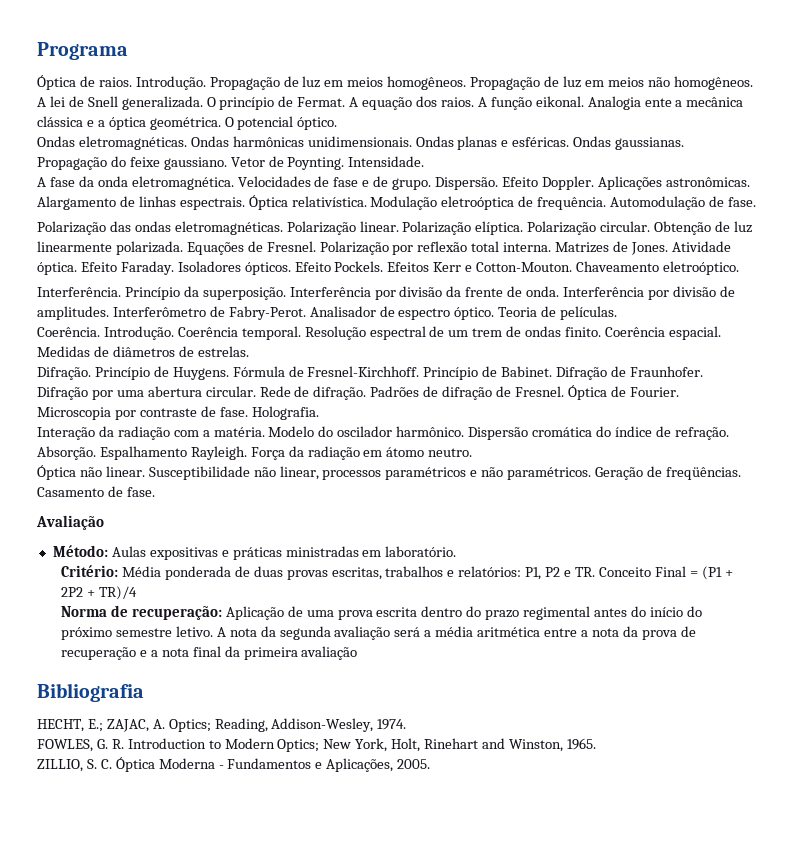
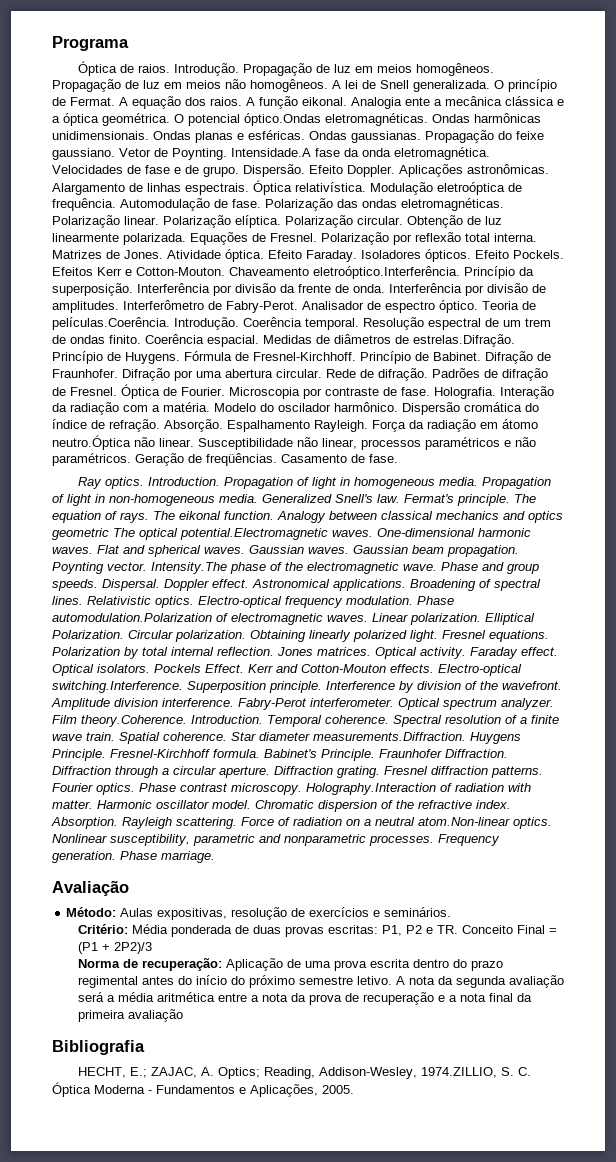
[297,117,338,130] [37,136,75,147] óptico. // Ondas -> [244,113,321,126] óptico.Ondas
[348,156,425,167] [37,177,46,187] Intensidade. // A -> [231,148,311,157] Intensidade.A
(756, 202) // -> (261, 203) none
[662,261,739,275] [37,287,121,297] eletroóptico. // Interferência. -> [313,266,460,279] eletroóptico.Interferência.
[560,306,618,320] [37,327,100,337] películas. // Coerência. -> [52,317,170,330] películas.Coerência.
[197,346,249,357] [37,367,91,380] estrelas. // Difração. -> [413,334,515,347] estrelas.Difração.
(319, 413) // -> (496, 393) none
[428,448,473,457] [37,465,76,480] neutro. // Óptica -> [52,435,131,450] neutro.Óptica
[36,515,104,530] [52,545,457,560] Avaliação // Método: Aulas expositivas e práticas ministradas em laboratório. -> [77,477,551,489] [52,494,536,506] [52,511,563,523] [52,528,531,540] [52,545,519,557] [52,562,539,574] [52,579,541,591] [52,596,454,608] [52,613,535,625] [52,630,549,642] [52,647,558,659] [52,664,522,676] [52,681,562,693] [51,698,554,710] [52,715,559,727] [52,732,521,744] [52,749,508,761] [52,766,543,778] [52,783,531,795] [52,800,511,812] [51,817,552,829] [52,834,500,846] [52,851,215,863] [52,880,129,896] [66,907,452,920] Ray optics. Introduction. Propagation of light in homogeneous media. Propagation of light in non-homogeneous media. Generalized Snell's law. Fermat's principle. The equation of rays. The eikonal function. Analogy between classical mechanics and optics geometric The optical potential.Electromagnetic waves. One-dimensional harmonic waves. Flat and spherical waves. Gaussian waves. Gaussian beam propagation. Poynting vector. Intensity.The phase of the electromagnetic wave. Phase and group speeds. Dispersal. Doppler effect. Astronomical applications. Broadening of spectral lines. Relativistic optics. Electro-optical frequency modulation. Phase automodulation.Polarization of electromagnetic waves. Linear polarization. Elliptical Polarization. Circular polarization. Obtaining linearly polarized light. Fresnel equations. Polarization by total internal reflection. Jones matrices. Optical activity. Faraday effect. Optical isolators. Pockels Effect. Kerr and Cotton-Mouton effects. Electro-optical switching.Interference. Superposition principle. Interference by division of the wavefront. Amplitude division interference. Fabry-Perot interferometer. Optical spectrum analyzer. Film theory.Coherence. Introduction. Temporal coherence. Spectral resolution of a finite wave train. Spatial coherence. Star diameter measurements.Diffraction. Huygens Principle. Fresnel-Kirchhoff formula. Babinet's Principle. Fraunhofer Diffraction. Diffraction through a circular aperture. Diffraction grating. Fresnel diffraction patterns. Fourier optics. Phase contrast microscopy. Holography.Interaction of radiation with matter. Harmonic oscillator model. Chromatic dispersion of the refractive index. Absorption. Rayleigh scattering. Force of radiation on a neutral atom.Non-linear optics. Nonlinear susceptibility, parametric and nonparametric processes. Frequency generation. Phase marriage. // Avaliação // Método: Aulas expositivas, resolução de exercícios e seminários.
[331,566,522,580] escritas, trabalhos e relatórios: -> [327,925,378,934] escritas:
[61,586,137,600] 2P2 + TR)/4 -> [113,942,152,954] 2P2)/3
[377,719,407,730] [37,738,596,752] [37,759,83,772] 1974. // FOWLES, G. R. Introduction to Modern Optics; New York, Holt, Rinehart and Winston, 1965. // ZILLIO, -> [420,1067,497,1078] 1974.ZILLIO,

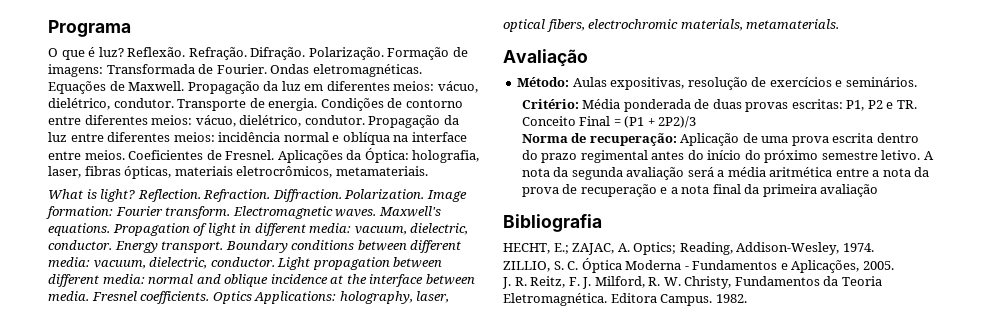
[77,61,494,76] [52,79,557,92] [52,96,564,109] [52,113,541,126] [52,130,544,143] [52,147,490,160] [52,164,549,177] [52,180,522,195] [52,198,504,211] [52,215,502,228] [52,232,537,245] [52,249,564,262] [52,266,534,279] [52,283,546,296] [52,300,536,313] [52,317,551,330] [52,334,515,347] [52,351,551,364] [52,368,548,381] [52,384,554,399] [52,402,539,415] [52,419,538,432] [52,435,536,450] [52,453,398,466] [77,477,551,489] [52,494,536,506] [52,511,563,523] [52,528,531,540] [52,545,519,557] [52,562,539,574] [52,579,541,591] [52,596,454,608] [52,613,535,625] [52,630,549,642] [52,647,558,659] [52,664,522,676] [52,681,562,693] [51,698,554,710] [52,715,559,727] [52,732,521,744] [52,749,508,761] [52,766,543,778] [52,783,531,795] [52,800,511,812] [51,817,552,829] [52,834,500,846] [52,851,215,863] Óptica de raios. Introdução. Propagação de luz em meios homogêneos. Propagação de luz em meios não homogêneos. A lei de Snell generalizada. O princípio de Fermat. A equação dos raios. A função eikonal. Analogia ente a mecânica clássica e a óptica geométrica. O potencial óptico.Ondas eletromagnéticas. Ondas harmônicas unidimensionais. Ondas planas e esféricas. Ondas gaussianas. Propagação do feixe gaussiano. Vetor de Poynting. Intensidade.A fase da onda eletromagnética. Velocidades de fase e de grupo. Dispersão. Efeito Doppler. Aplicações astronômicas. Alargamento de linhas espectrais. Óptica relativística. Modulação eletroóptica de frequência. Automodulação de fase. Polarização das ondas eletromagnéticas. Polarização linear. Polarização elíptica. Polarização circular. Obtenção de luz linearmente polarizada. Equações de Fresnel. Polarização por reflexão total interna. Matrizes de Jones. Atividade óptica. Efeito Faraday. Isoladores ópticos. Efeito Pockels. Efeitos Kerr e Cotton-Mouton. Chaveamento eletroóptico.Interferência. Princípio da superposição. Interferência por divisão da frente de onda. Interferência por divisão de amplitudes. Interferômetro de Fabry-Perot. Analisador de espectro óptico. Teoria de películas.Coerência. Introdução. Coerência temporal. Resolução espectral de um trem de ondas finito. Coerência espacial. Medidas de diâmetros de estrelas.Difração. Princípio de Huygens. Fórmula de Fresnel-Kirchhoff. Princípio de Babinet. Difração de Fraunhofer. Difração por uma abertura circular. Rede de difração. Padrões de difração de Fresnel. Óptica de Fourier. Microscopia por contraste de fase. Holografia. Interação da radiação com a matéria. Modelo do oscilador harmônico. Dispersão cromática do índice de refração. Absorção. Espalhamento Rayleigh. Força da radiação em átomo neutro.Óptica não linear. Susceptibilidade não linear, processos paramétricos e não paramétricos. Geração de freqüências. Casamento de fase. // Ray optics. Introduction. Propagation of light in homogeneous media. Propagation of light in non-homogeneous media. Generalized Snell's law. Fermat's principle. The equation of rays. The eikonal function. Analogy between classical mechanics and optics geometric The optical potential.Electromagnetic waves. One-dimensional harmonic waves. Flat and spherical waves. Gaussian waves. Gaussian beam propagation. Poynting vector. Intensity.The phase of the electromagnetic wave. Phase and group speeds. Dispersal. Doppler effect. Astronomical applications. Broadening of spectral lines. Relativistic optics. Electro-optical frequency modulation. Phase automodulation.Polarization of electromagnetic waves. Linear polarization. Elliptical Polarization. Circular polarization. Obtaining linearly polarized light. Fresnel equations. Polarization by total internal reflection. Jones matrices. Optical activity. Faraday effect. Optical isolators. Pockels Effect. Kerr and Cotton-Mouton effects. Electro-optical switching.Interference. Superposition principle. Interference by division of the wavefront. Amplitude division interference. Fabry-Perot interferometer. Optical spectrum analyzer. Film theory.Coherence. Introduction. Temporal coherence. Spectral resolution of a finite wave train. Spatial coherence. Star diameter measurements.Diffraction. Huygens Principle. Fresnel-Kirchhoff formula. Babinet's Principle. Fraunhofer Diffraction. Diffraction through a circular aperture. Diffraction grating. Fresnel diffraction patterns. Fourier optics. Phase contrast microscopy. Holography.Interaction of radiation with matter. Harmonic oscillator model. Chromatic dispersion of the refractive index. Absorption. Rayleigh scattering. Force of radiation on a neutral atom.Non-linear optics. Nonlinear susceptibility, parametric and nonparametric processes. Frequency generation. Phase marriage. -> [48,47,468,60] [48,64,422,77] [48,81,478,94] [48,98,463,111] [48,115,459,128] [48,132,467,145] [48,148,480,163] [48,166,428,179] [48,189,467,202] [46,206,441,219] [48,223,469,236] [48,240,462,253] [48,257,443,270] [48,274,475,287] [48,291,450,304] [503,19,840,32] O que é luz? Reflexão. Refração. Difração. Polarização. Formação de imagens: Transformada de Fourier. Ondas eletromagnéticas. Equações de Maxwell. Propagação da luz em diferentes meios: vácuo, dielétrico, condutor. Transporte de energia. Condições de contorno entre diferentes meios: vácuo, dielétrico, condutor. Propagação da luz entre diferentes meios: incidência normal e oblíqua na interface entre meios. Coeficientes de Fresnel. Aplicações da Óptica: holografia, laser, fibras ópticas, materiais eletrocrômicos, metamateriais. // What is light? Reflection. Refraction. Diffraction. Polarization. Image formation: Fourier transform. Electromagnetic waves. Maxwell's equations. Propagation of light in different media: vacuum, dielectric, conductor. Energy transport. Boundary conditions between different media: vacuum, dielectric, conductor. Light propagation between different media: normal and oblique incidence at the interface between media. Fresnel coefficients. Optics Applications: holography, laser, optical fibers, electrochromic materials, metamaterials.
[420,1067,497,1078] 1974.ZILLIO, -> [842,243,874,252] [503,261,550,272] 1974. // ZILLIO,
(354, 1089) none -> [502,276,882,289] [503,293,747,306] // J. R. Reitz, F. J. Milford, R. W. Christy, Fundamentos da Teoria Eletromagnética. Editora Campus. 1982.

